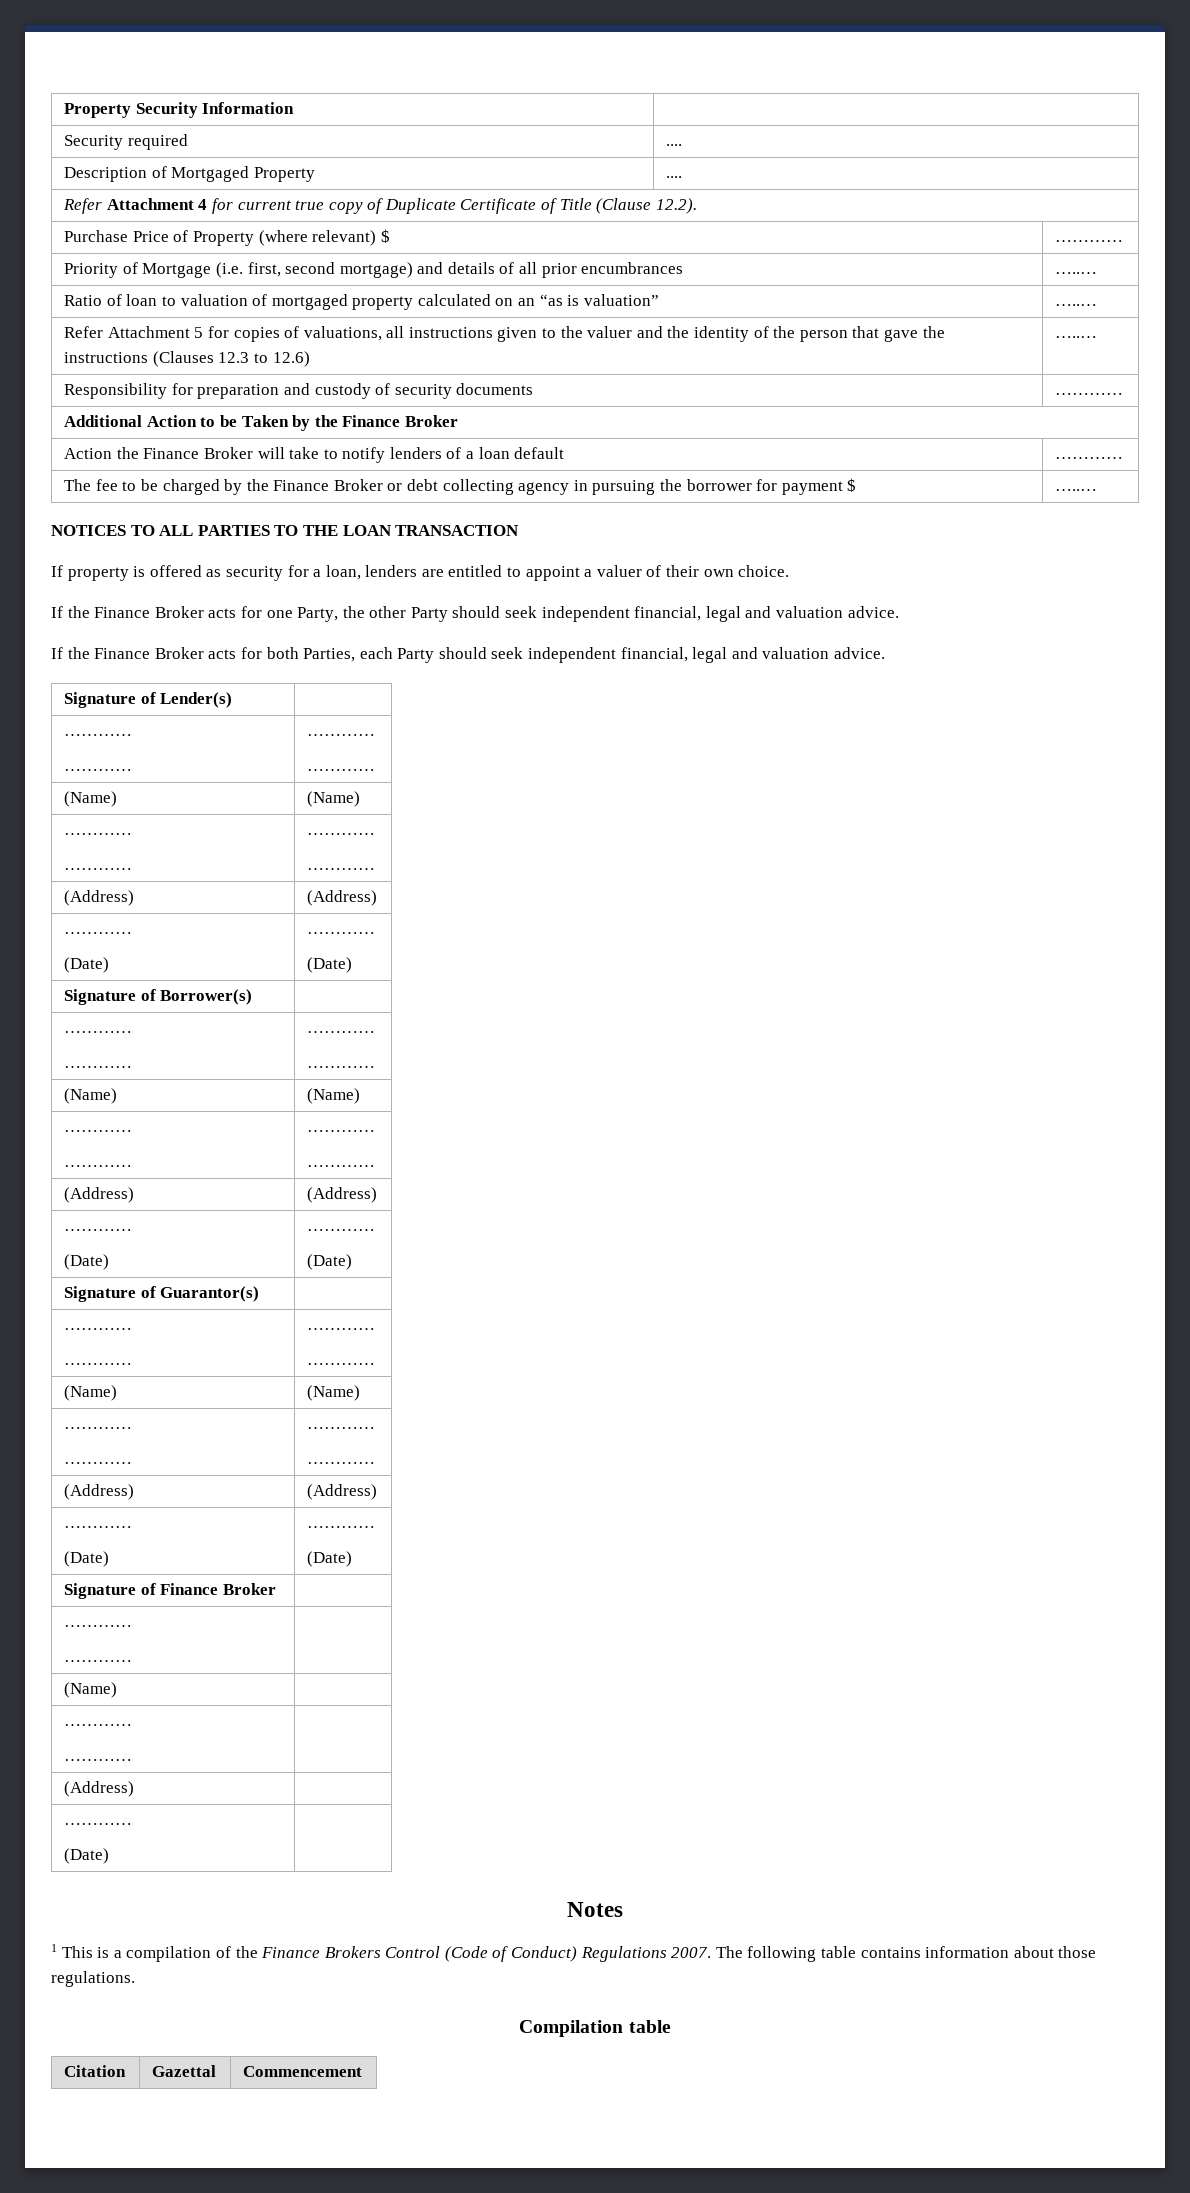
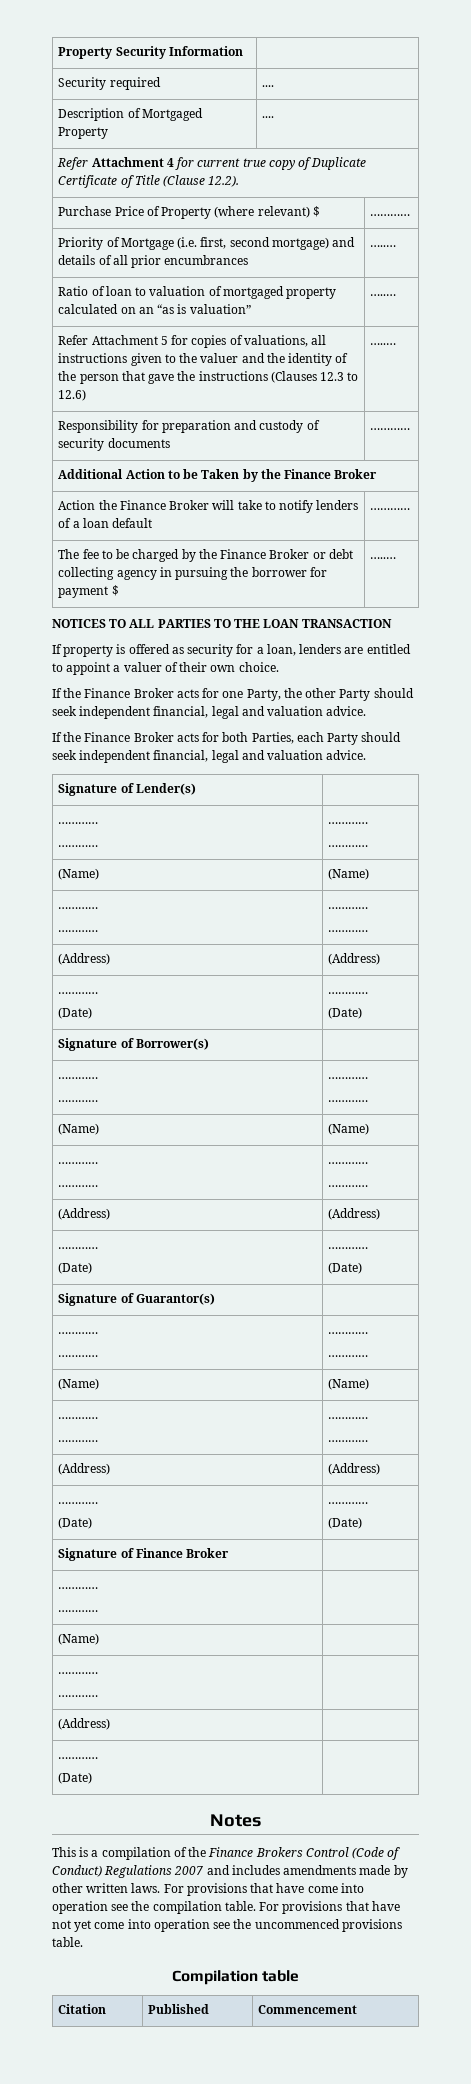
[51,1944,57,1952] 1 -> (261, 1820) none
[671,1946,1097,1962] [51,1971,135,1987] 2007. The following table contains information about those regulations. -> [174,1865,408,1878] [52,1883,364,1896] [52,1901,400,1914] [52,1919,402,1932] [52,1937,83,1947] 2007 and includes amendments made by other written laws. For provisions that have come into operation see the compilation table. For provisions that have not yet come into operation see the uncommenced provisions table.
[152,2065,217,2077] Gazettal -> [148,2004,210,2014] Published

